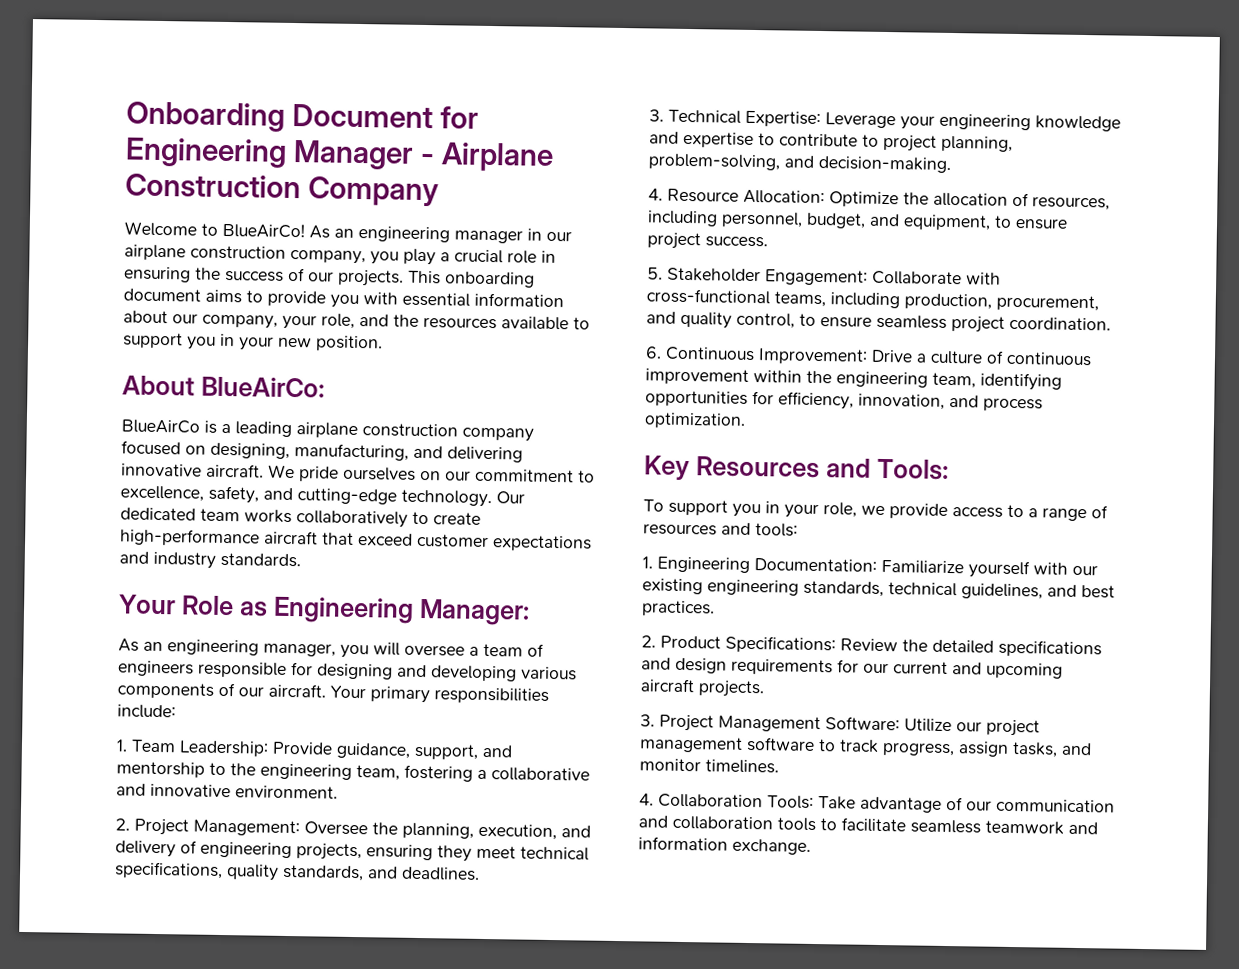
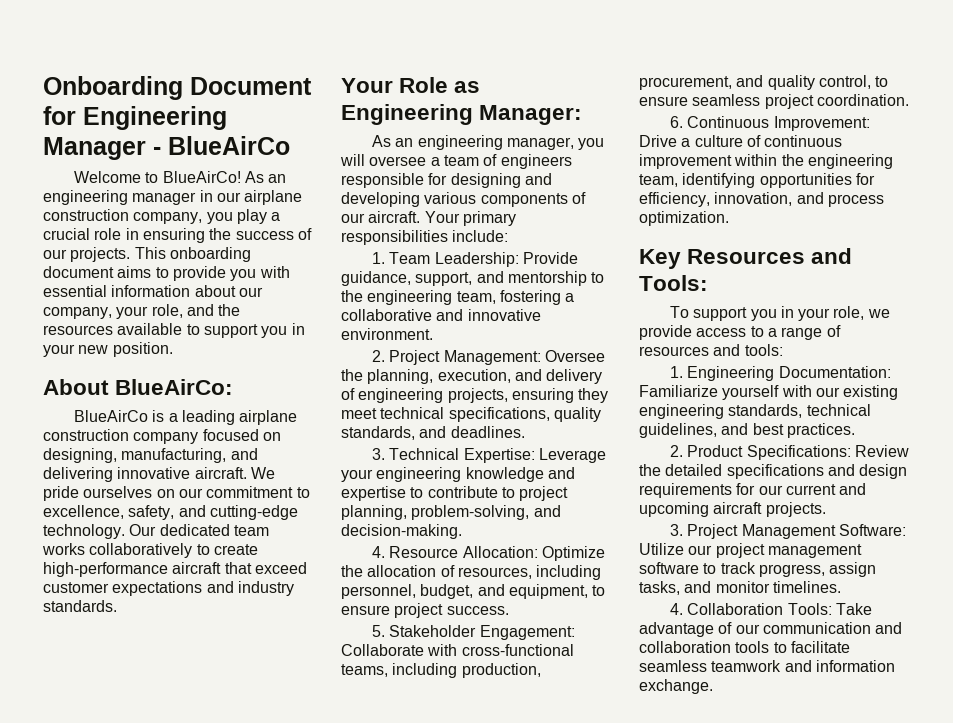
[440,142,554,172] [125,173,439,207] Airplane Construction Company -> [168,136,290,155] BlueAirCo

